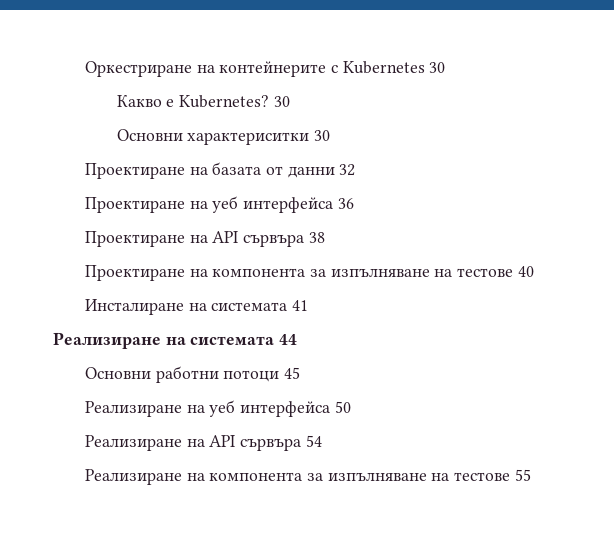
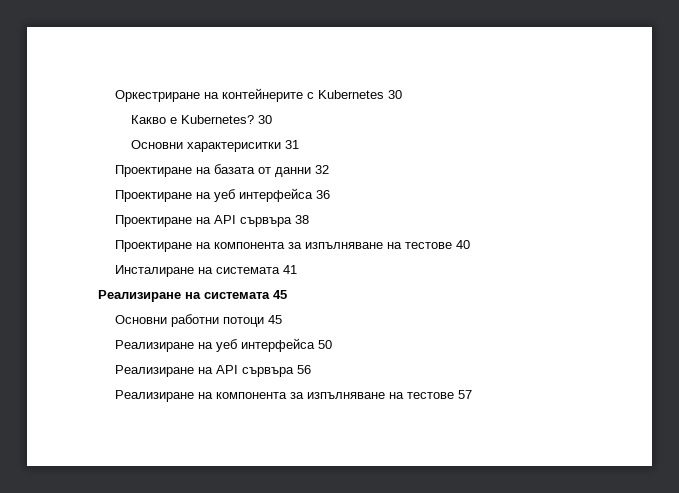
[314,130,331,141] 30 -> [285,140,300,149] 31
[279,334,298,345] 44 -> [273,290,287,299] 45
[305,435,322,447] 54 -> [296,365,311,374] 56
[514,469,531,481] 55 -> [457,390,472,399] 57

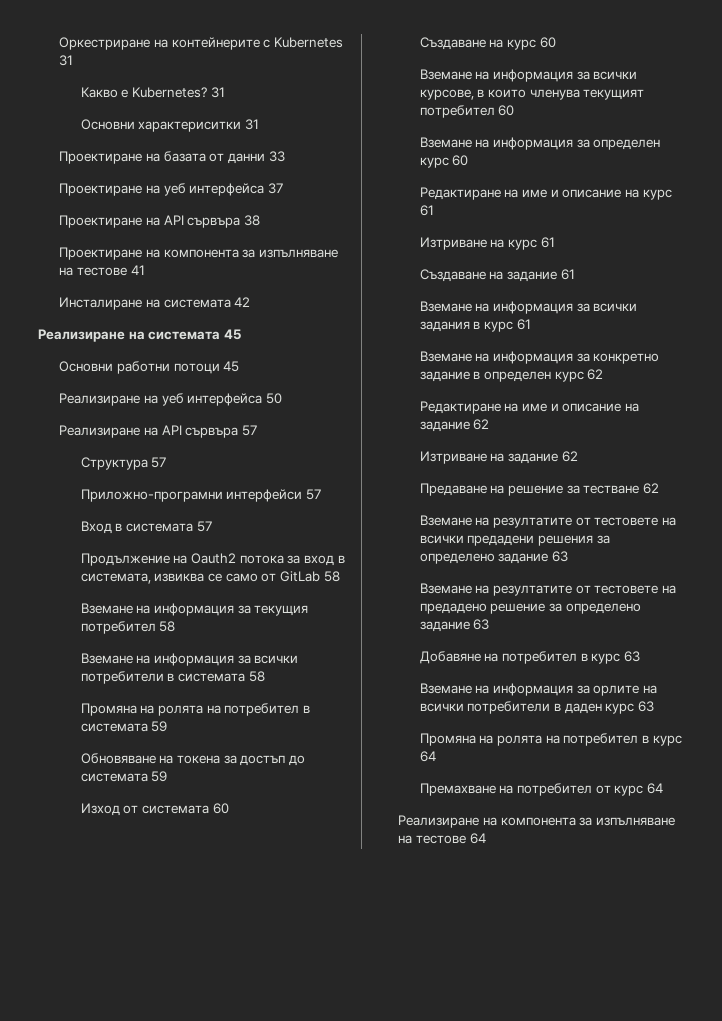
[387,90,402,99] 30 -> [59,55,74,66] 31
[258,115,273,124] 30 -> [210,87,225,98] 31
[314,165,329,174] 32 -> [268,151,285,162] 33
[315,190,330,199] 36 -> [267,183,283,194] 37
[455,240,470,249] 40 -> [130,265,145,275] 41
[282,265,297,274] 41 -> [234,297,251,307] 42
[296,365,311,374] 56 -> [241,425,257,436] [80,457,167,470] [80,489,321,502] [80,521,212,534] [80,553,345,566] [80,571,340,584] [80,603,309,616] [80,621,176,634] [80,653,299,666] [80,671,265,684] [80,703,310,716] [80,721,168,732] [80,753,305,766] [80,771,168,782] [80,803,229,816] [419,37,556,50] [419,69,638,82] [419,89,645,100] [419,105,515,118] [419,137,661,150] [419,155,469,168] [419,187,672,200] [419,205,434,216] [419,237,555,250] [419,269,575,282] [419,301,638,314] [419,319,531,332] [419,351,660,364] [419,369,604,382] [419,401,639,414] [419,419,490,432] [419,451,578,464] [419,483,659,496] [419,515,676,528] [419,535,610,546] [419,551,568,564] [419,583,676,596] [419,603,641,614] [419,619,490,632] [419,651,640,664] [419,683,657,696] [419,701,654,714] [419,733,682,746] [419,751,436,762] [419,783,663,796] 57 // Структура 57 // Приложно-програмни интерфейси 57 // Вход в системата 57 // Продължение на Oauth2 потока за вход в системата, извиква се само от GitLab 58 // Вземане на информация за текущия потребител 58 // Вземане на информация за всички потребители в системата 58 // Промяна на ролята на потребител в системата 59 // Обновяване на токена за достъп до системата 59 // Изход от системата 60 // Създаване на курс 60 // Вземане на информация за всички курсове, в които членува текущият потребител 60 // Вземане на информация за определен курс 60 // Редактиране на име и описание на курс 61 // Изтриване на курс 61 // Създаване на задание 61 // Вземане на информация за всички задания в курс 61 // Вземане на информация за конкретно задание в определен курс 62 // Редактиране на име и описание на задание 62 // Изтриване на задание 62 // Предаване на решение за тестване 62 // Вземане на резултатите от тестовете на всички предадени решения за определено задание 63 // Вземане на резултатите от тестовете на предадено решение за определено задание 63 // Добавяне на потребител в курс 63 // Вземане на информация за орлите на всички потребители в даден курс 63 // Промяна на ролята на потребител в курс 64 // Премахване на потребител от курс 64
[457,390,472,399] 57 -> [469,833,486,844] 64

